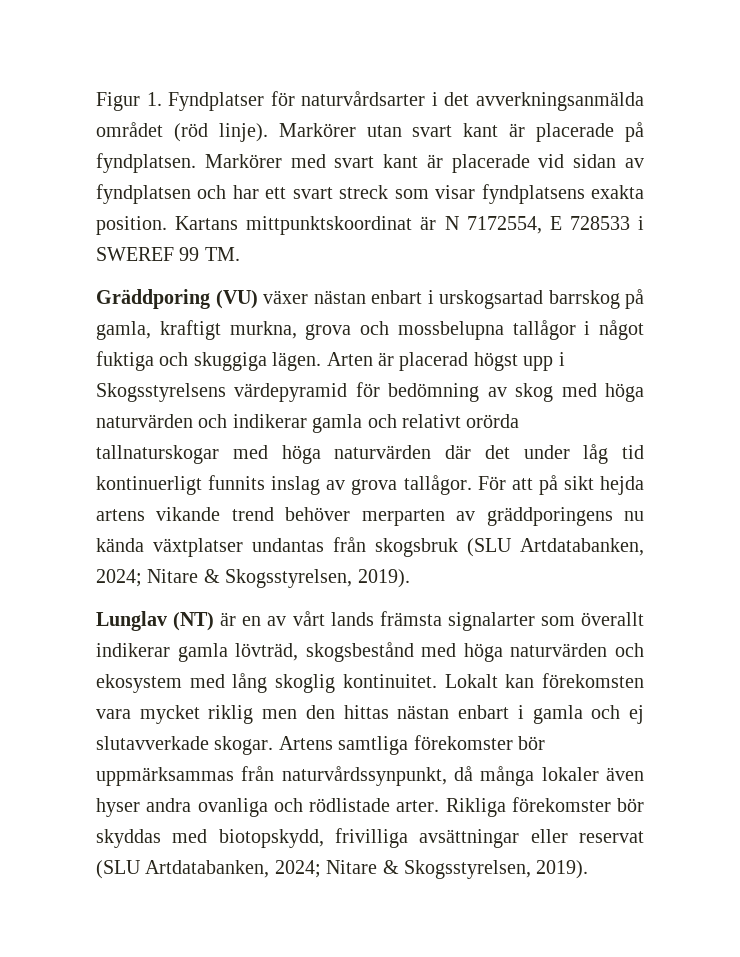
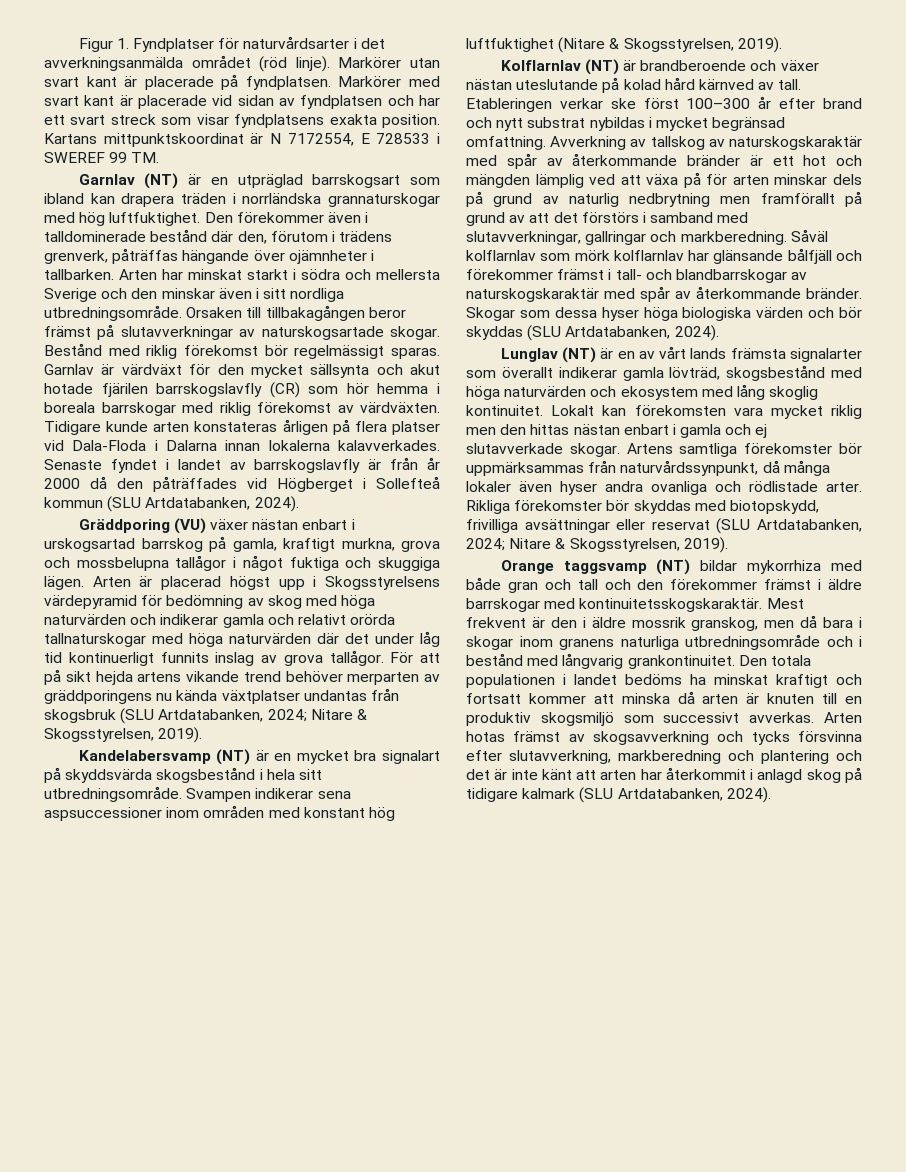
(240, 254) none -> [78,173,440,189] [44,193,440,207] [44,212,369,226] [44,229,393,244] [44,248,374,264] [44,269,440,280] [44,288,345,302] [44,305,406,321] [44,324,440,340] [44,343,440,359] [44,364,440,378] [44,382,440,398] [44,402,440,416] [44,419,441,435] [44,440,440,451] [44,457,440,473] [44,476,440,492] [44,496,299,512] // Garnlav (NT) är en utpräglad barrskogsart som ibland kan drapera träden i norrländska grannaturskogar med hög luftfuktighet. Den förekommer även i talldominerade bestånd där den, förutom i trädens grenverk, påträffas hängande över ojämnheter i tallbarken. Arten har minskat starkt i södra och mellersta Sverige och den minskar även i sitt nordliga utbredningsområde. Orsaken till tillbakagången beror främst på slutavverkningar av naturskogsartade skogar. Bestånd med riklig förekomst bör regelmässigt sparas. Garnlav är värdväxt för den mycket sällsynta och akut hotade fjärilen barrskogslavfly (CR) som hör hemma i boreala barrskogar med riklig förekomst av värdväxten. Tidigare kunde arten konstateras årligen på flera platser vid Dala-Floda i Dalarna innan lokalerna kalavverkades. Senaste fyndet i landet av barrskogslavfly är från år 2000 då den påträffades vid Högberget i Sollefteå kommun (SLU Artdatabanken, 2024).
(410, 578) none -> [78,749,440,765] [44,767,322,783] [44,786,351,802] [44,805,395,821] [466,37,782,53] [500,59,819,75] [466,77,802,93] [466,96,862,112] [466,117,786,131] [466,136,862,150] [466,153,862,169] [466,172,862,188] [466,191,862,207] [466,212,749,226] [466,229,828,245] [466,248,862,264] [466,269,808,283] [466,286,862,302] [466,307,862,321] [466,325,719,341] // Kandelabersvamp (NT) är en mycket bra signalart på skyddsvärda skogsbestånd i hela sitt utbredningsområde. Svampen indikerar sena aspsuccessioner inom områden med konstant hög luftfuktighet (Nitare & Skogsstyrelsen, 2019). // Kolflarnlav (NT) är brandberoende och växer nästan uteslutande på kolad hård kärnved av tall. Etableringen verkar ske först 100–300 år efter brand och nytt substrat nybildas i mycket begränsad omfattning. Avverkning av tallskog av naturskogskaraktär med spår av återkommande bränder är ett hot och mängden lämplig ved att växa på för arten minskar dels på grund av naturlig nedbrytning men framförallt på grund av att det förstörs i samband med slutavverkningar, gallringar och markberedning. Såväl kolflarnlav som mörk kolflarnlav har glänsande bålfjäll och förekommer främst i tall- och blandbarrskogar av naturskogskaraktär med spår av återkommande bränder. Skogar som dessa hyser höga biologiska värden och bör skyddas (SLU Artdatabanken, 2024).
(589, 869) none -> [500,559,862,575] [466,577,862,593] [466,598,804,612] [466,615,862,631] [466,634,862,650] [466,653,811,669] [466,674,862,688] [466,691,863,704] [466,712,862,726] [466,731,862,745] [466,750,862,764] [466,767,862,783] [466,787,771,803] // Orange taggsvamp (NT) bildar mykorrhiza med både gran och tall och den förekommer främst i äldre barrskogar med kontinuitetsskogskaraktär. Mest frekvent är den i äldre mossrik granskog, men då bara i skogar inom granens naturliga utbredningsområde och i bestånd med långvarig grankontinuitet. Den totala populationen i landet bedöms ha minskat kraftigt och fortsatt kommer att minska då arten är knuten till en produktiv skogsmiljö som successivt avverkas. Arten hotas främst av skogsavverkning och tycks försvinna efter slutavverkning, markberedning och plantering och det är inte känt att arten har återkommit i anlagd skog på tidigare kalmark (SLU Artdatabanken, 2024).

